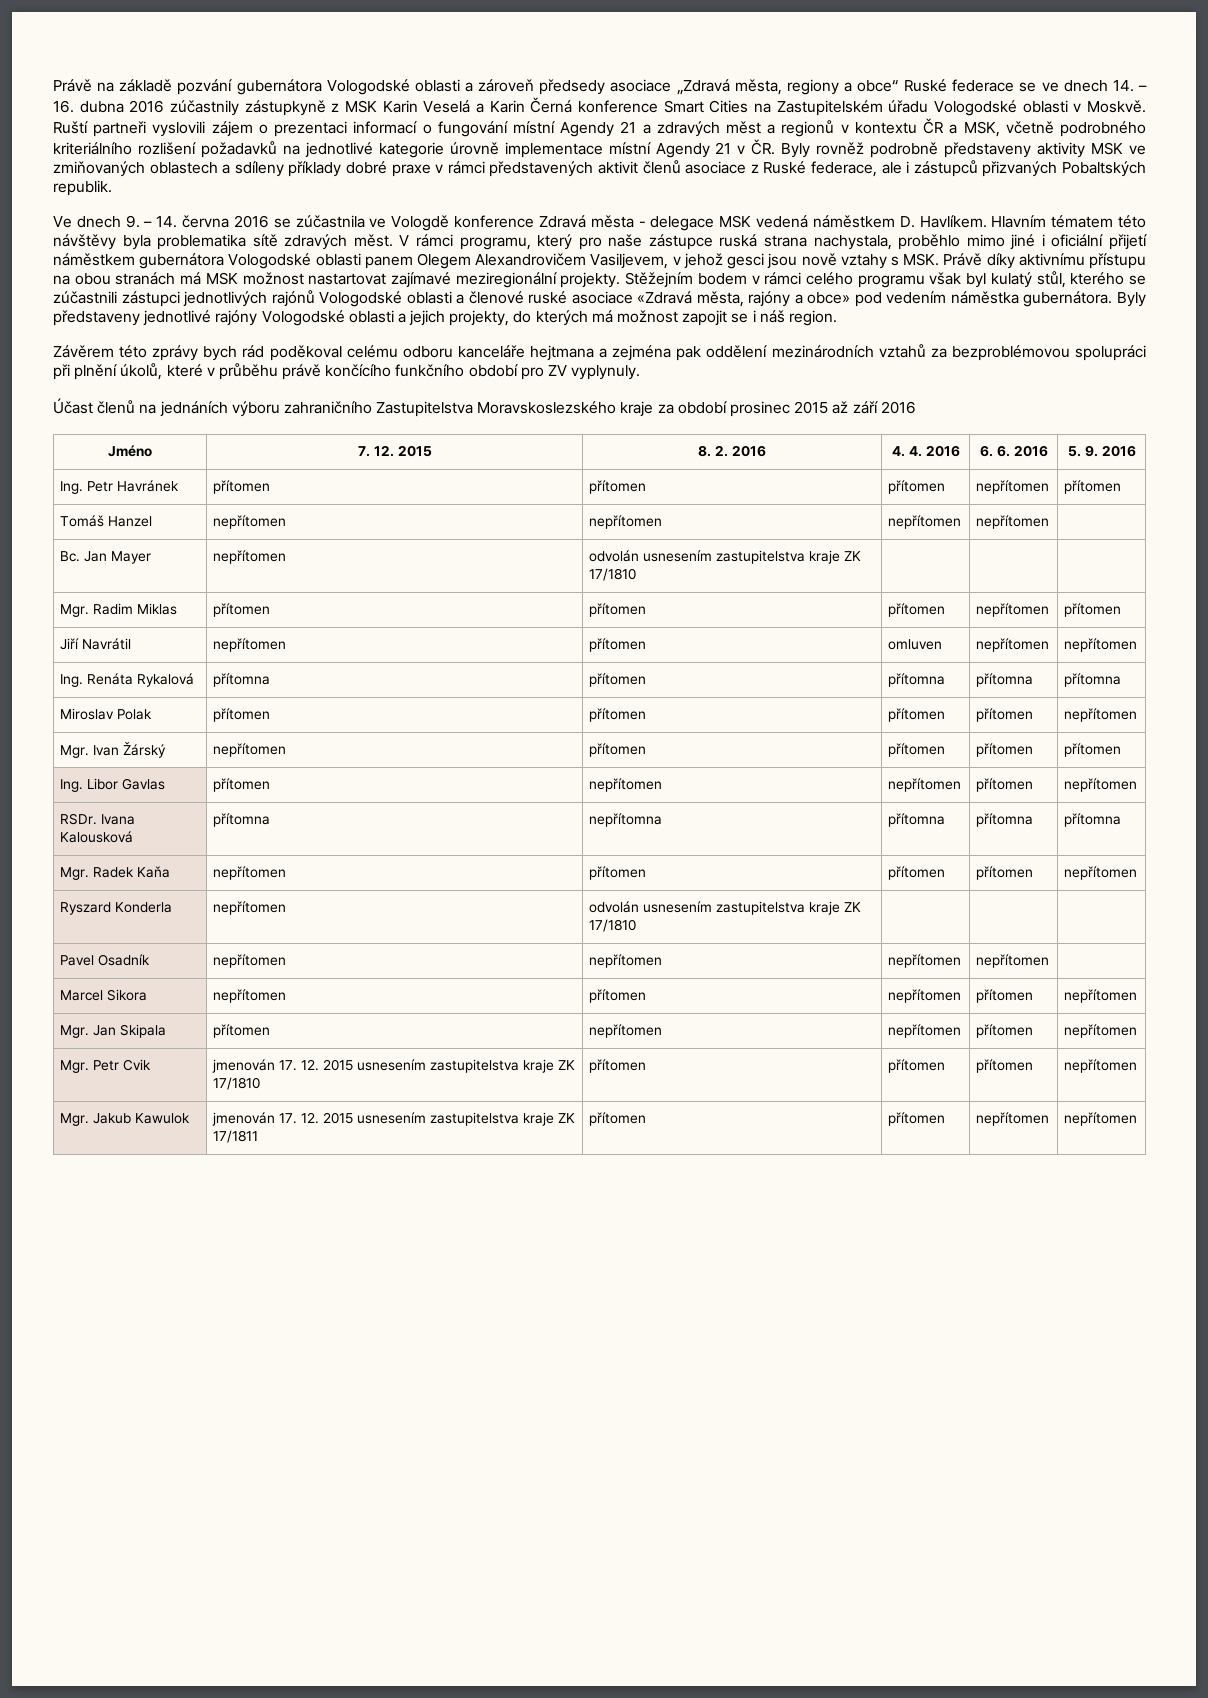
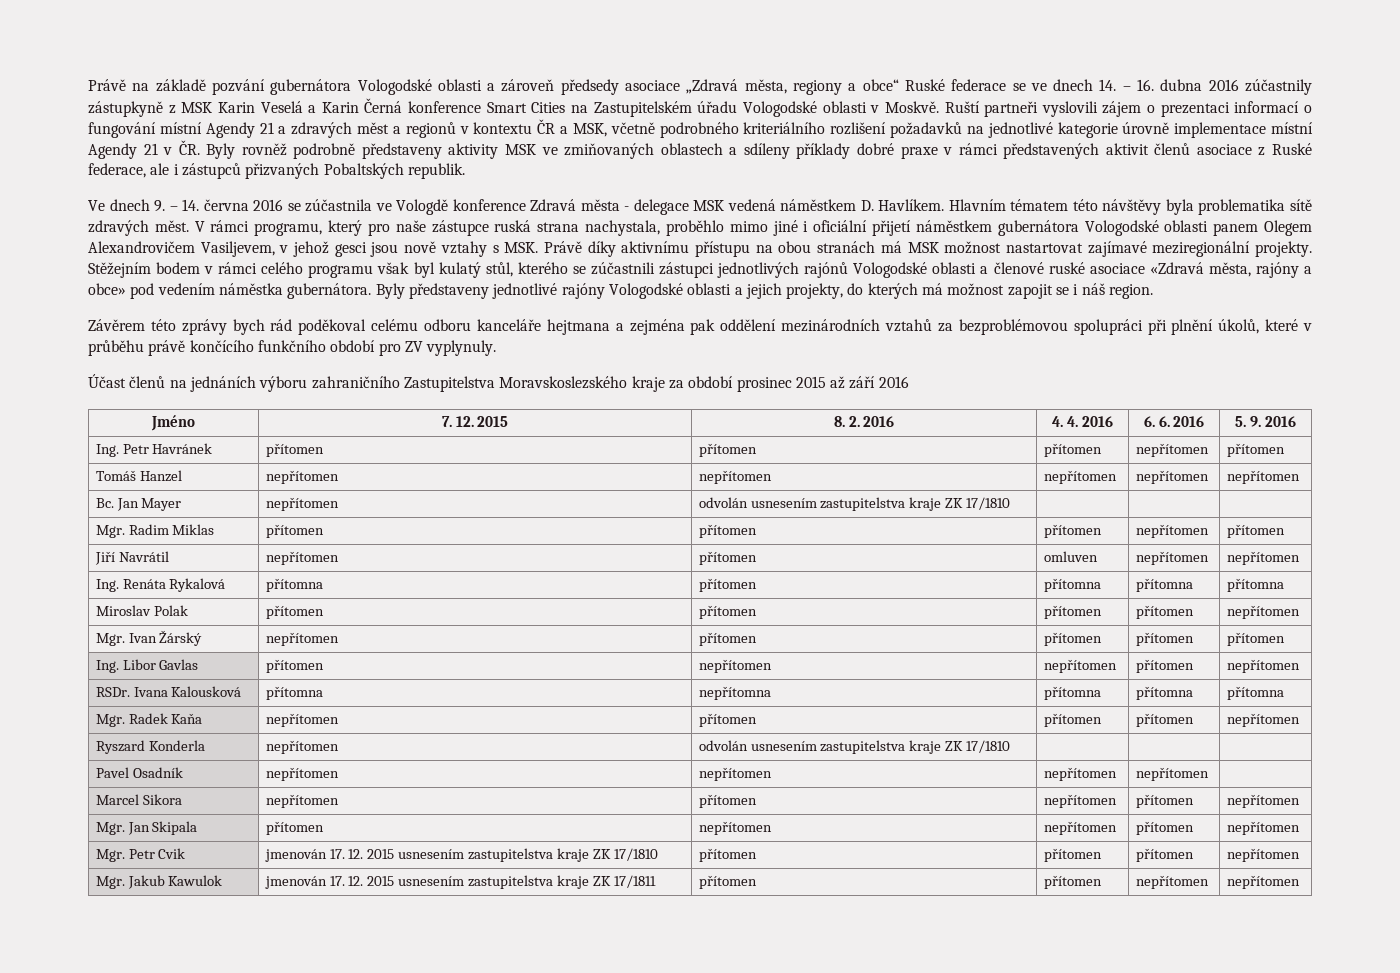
(1049, 522) none -> [1226,470,1300,484] nepřítomen

